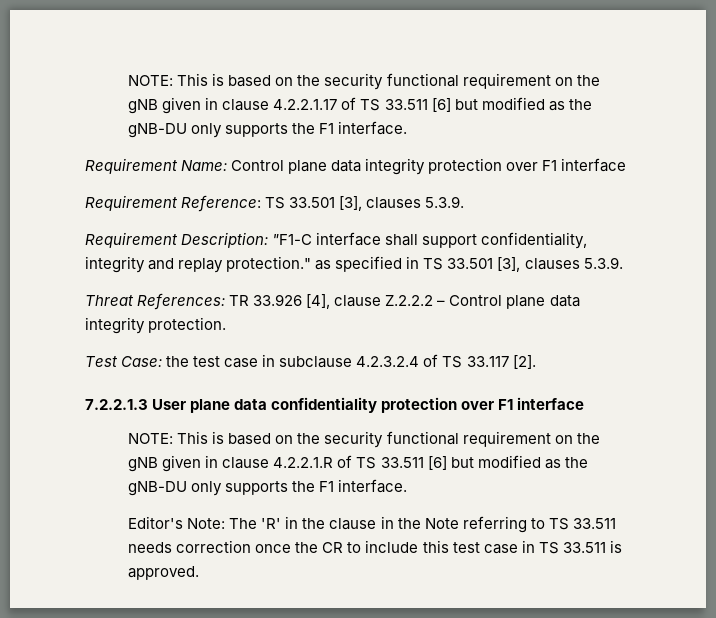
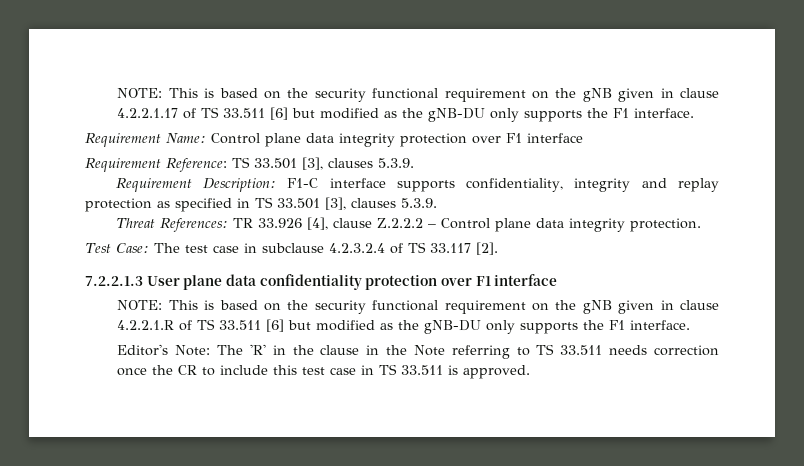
[272,232,478,248] "F1-C interface shall support -> [287,178,455,192] F1-C interface supports
[226,256,312,272] protection." -> [85,198,152,212] protection
[166,356,190,367] the -> [153,243,180,253] The

